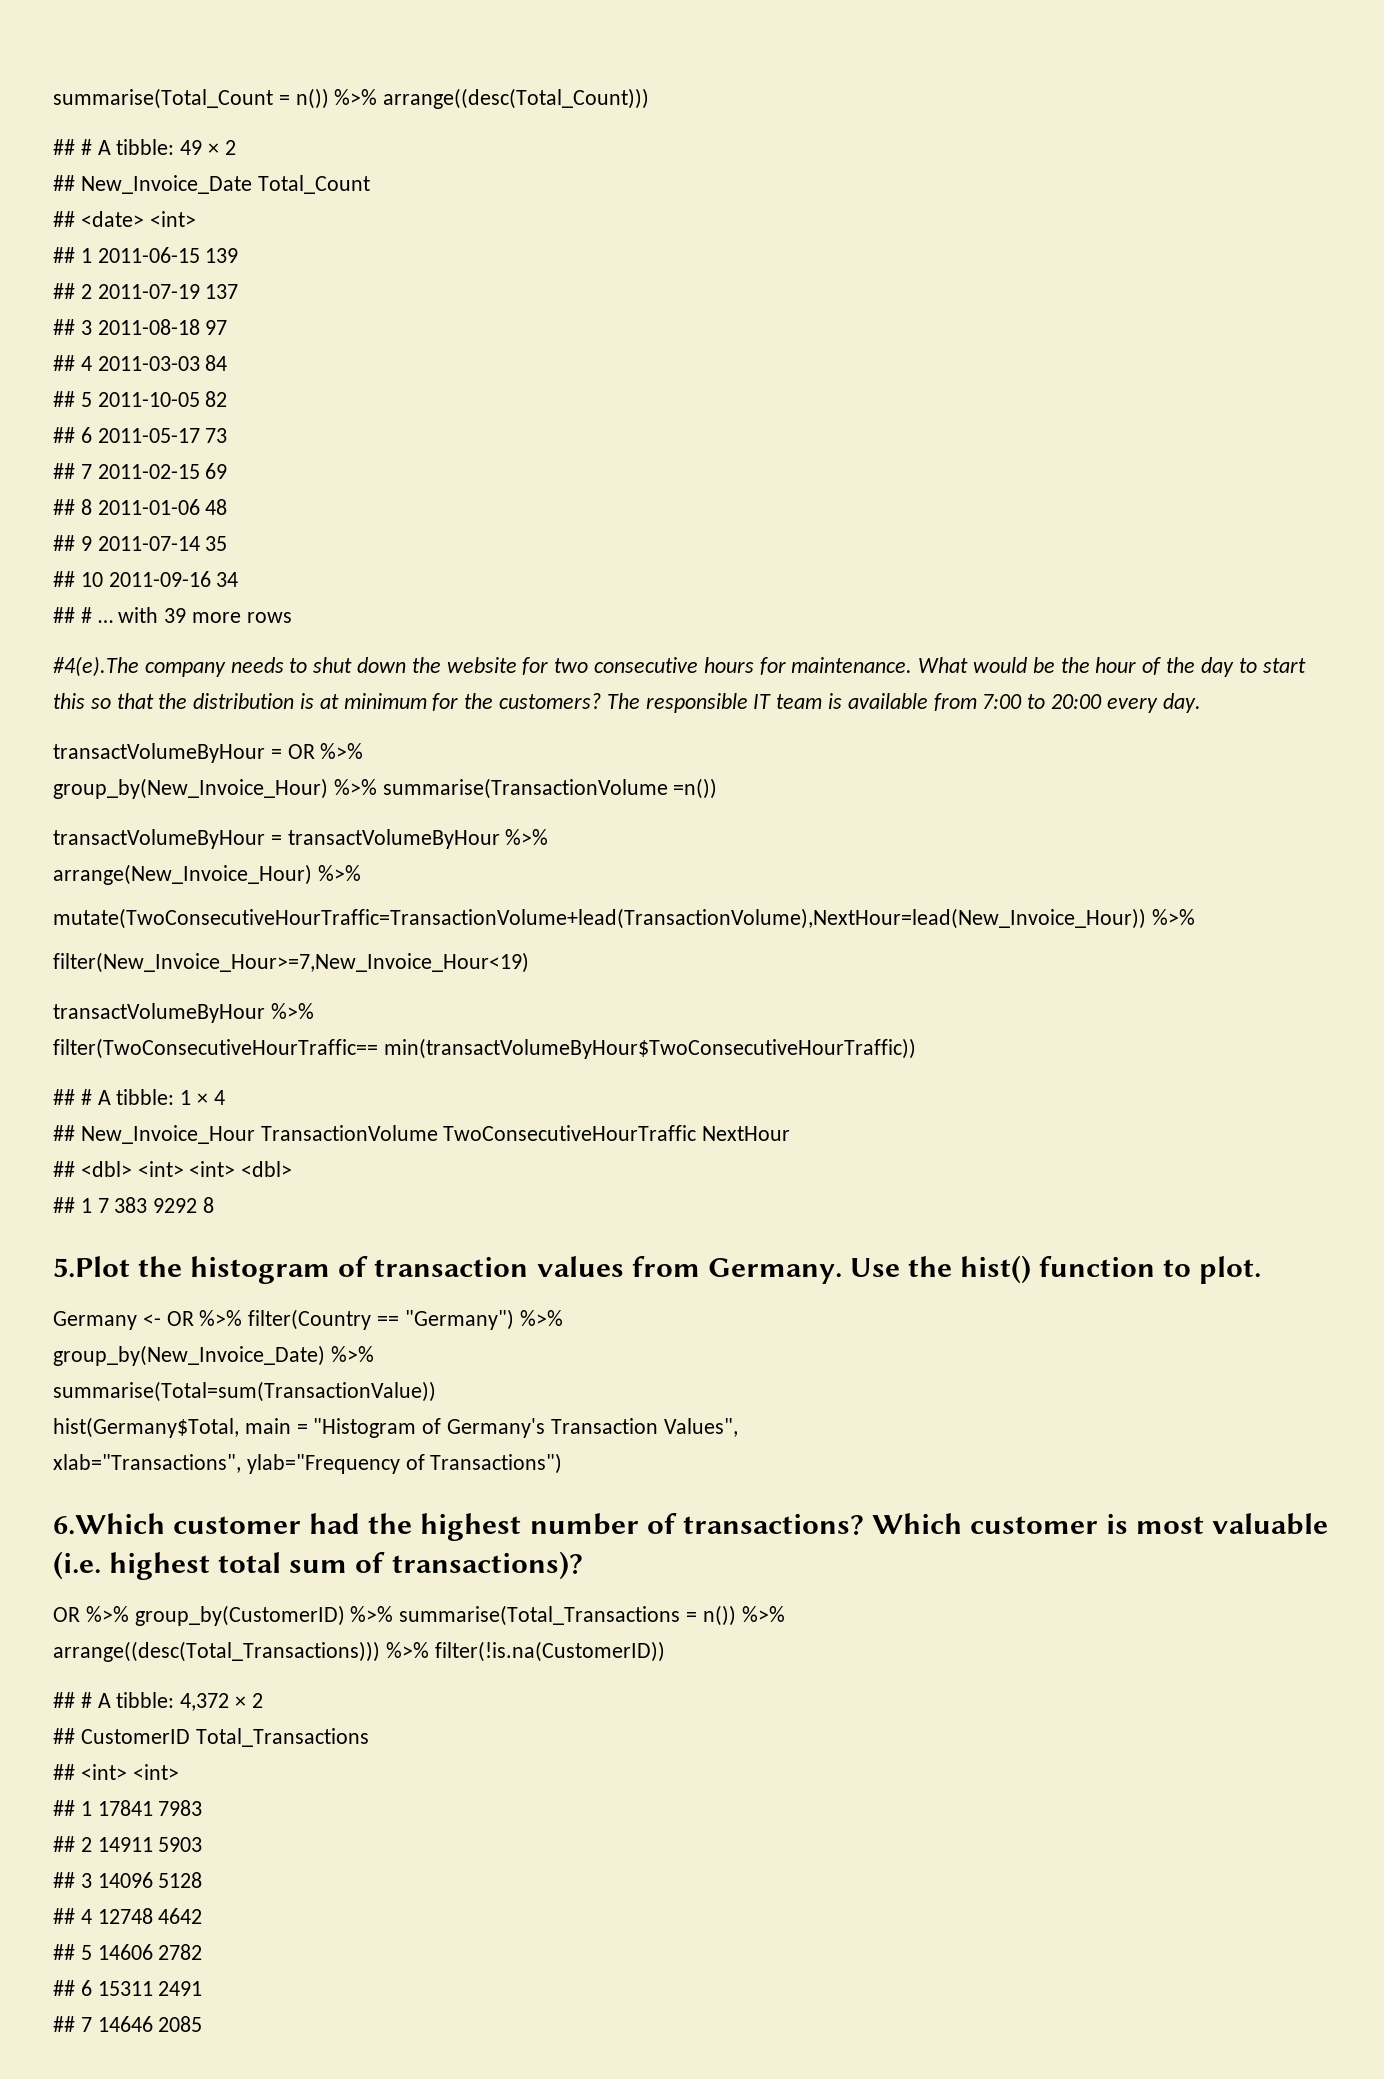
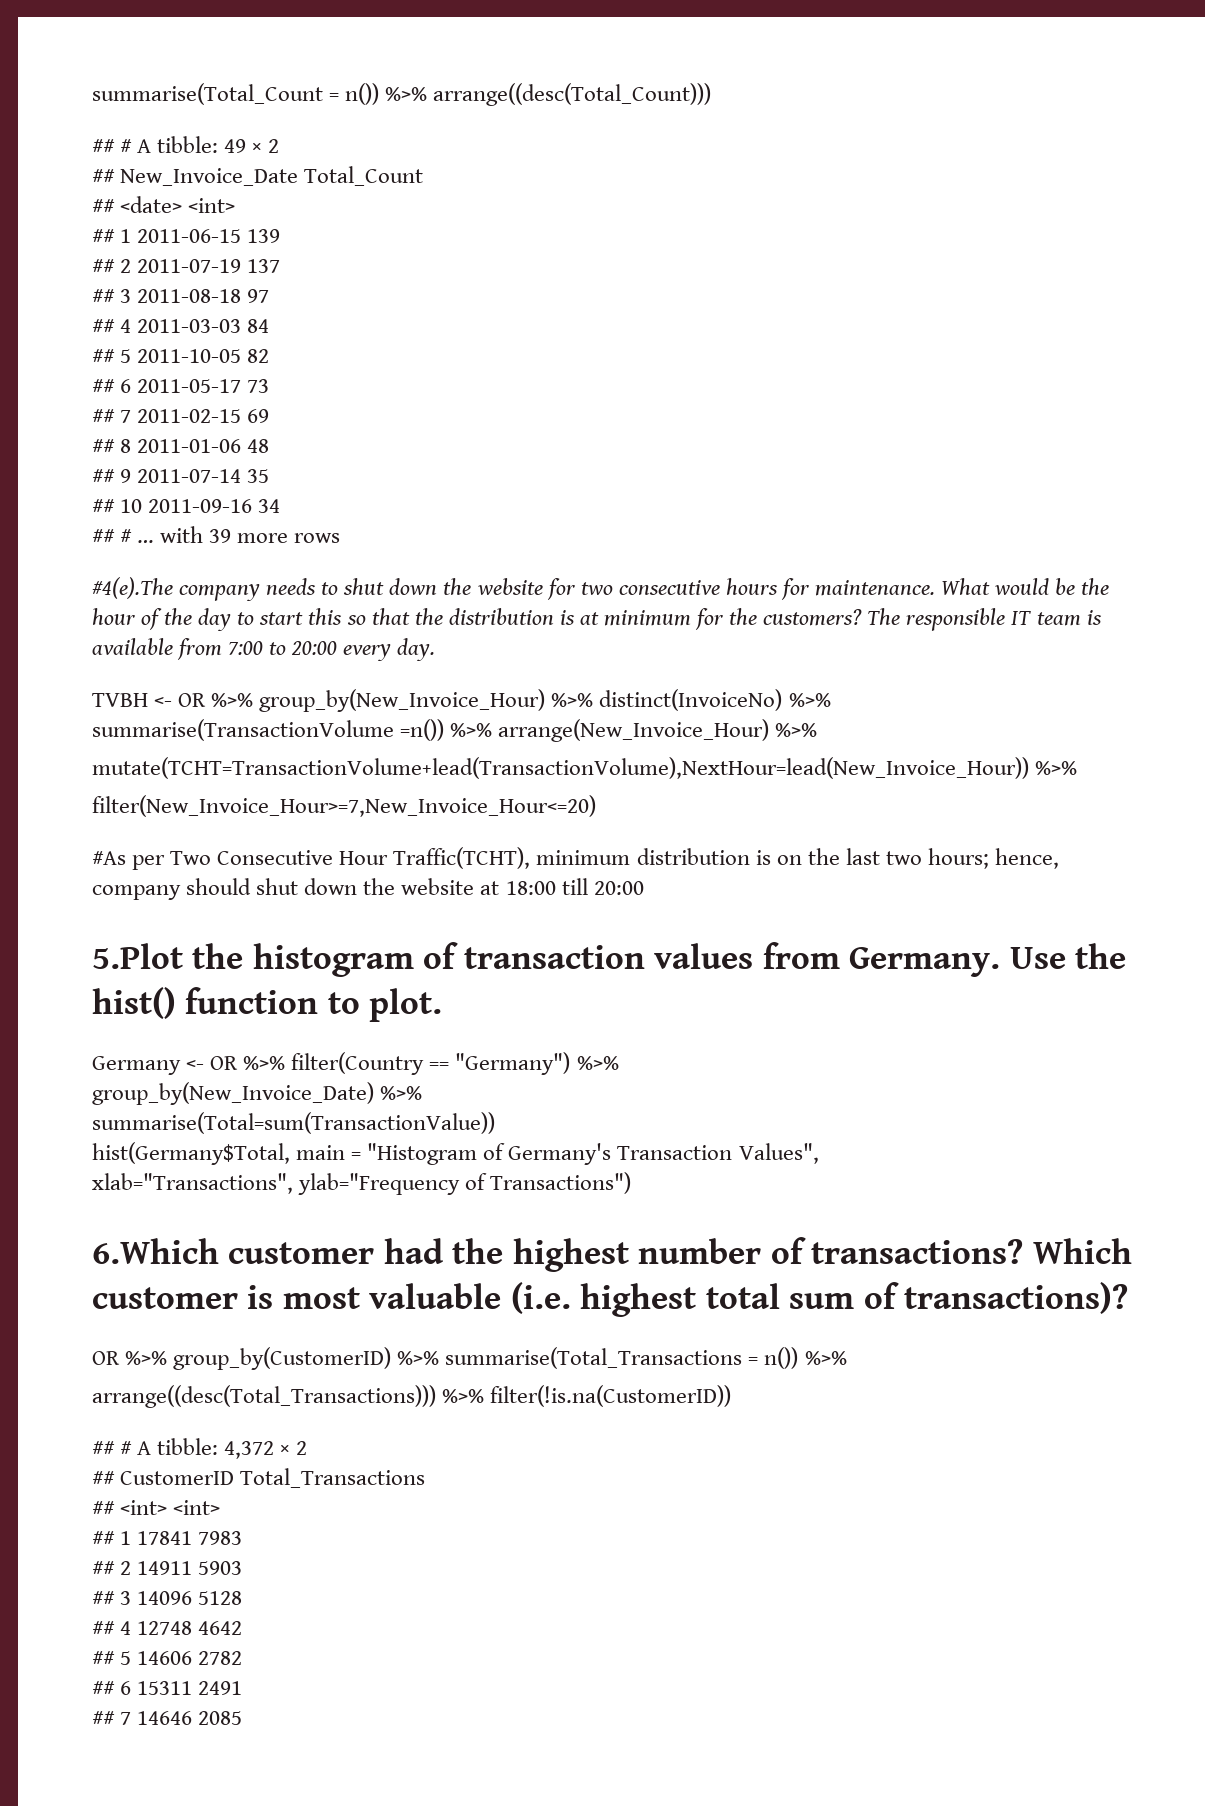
[53,743,364,763] transactVolumeByHour = OR %>% // -> [92,693,254,707] TVBH <- OR %>%
(377, 787) none -> [599,689,831,711] distinct(InvoiceNo) %>% //
[53,829,549,849] // transactVolumeByHour = transactVolumeByHour %>% // -> [450,723,493,737] %>%
[53,908,1195,929] [53,952,529,973] [53,1003,314,1023] [53,1038,916,1059] [53,1089,225,1105] [53,1125,791,1144] [53,1161,293,1177] [53,1197,215,1213] mutate(TwoConsecutiveHourTraffic=TransactionVolume+lead(TransactionVolume),NextHour=lead(New_Invoice_Hour)) %>% // filter(New_Invoice_Hour>=7,New_Invoice_Hour<19) // transactVolumeByHour %>% // filter(TwoConsecutiveHourTraffic== min(transactVolumeByHour$TwoConsecutiveHourTraffic)) // ## # A tibble: 1 × 4 // ## New_Invoice_Hour TransactionVolume TwoConsecutiveHourTraffic NextHour // ## <dbl> <int> <int> <dbl> // ## 1 7 383 9292 8 -> [92,757,1078,779] [92,795,596,817] [92,847,1060,870] [92,878,644,900] mutate(TCHT=TransactionVolume+lead(TransactionVolume),NextHour=lead(New_Invoice_Hour)) %>% // filter(New_Invoice_Hour>=7,New_Invoice_Hour<=20) // #As per Two Consecutive Hour Traffic(TCHT), minimum distribution is on the last two hours; hence, company should shut down the website at 18:00 till 20:00

